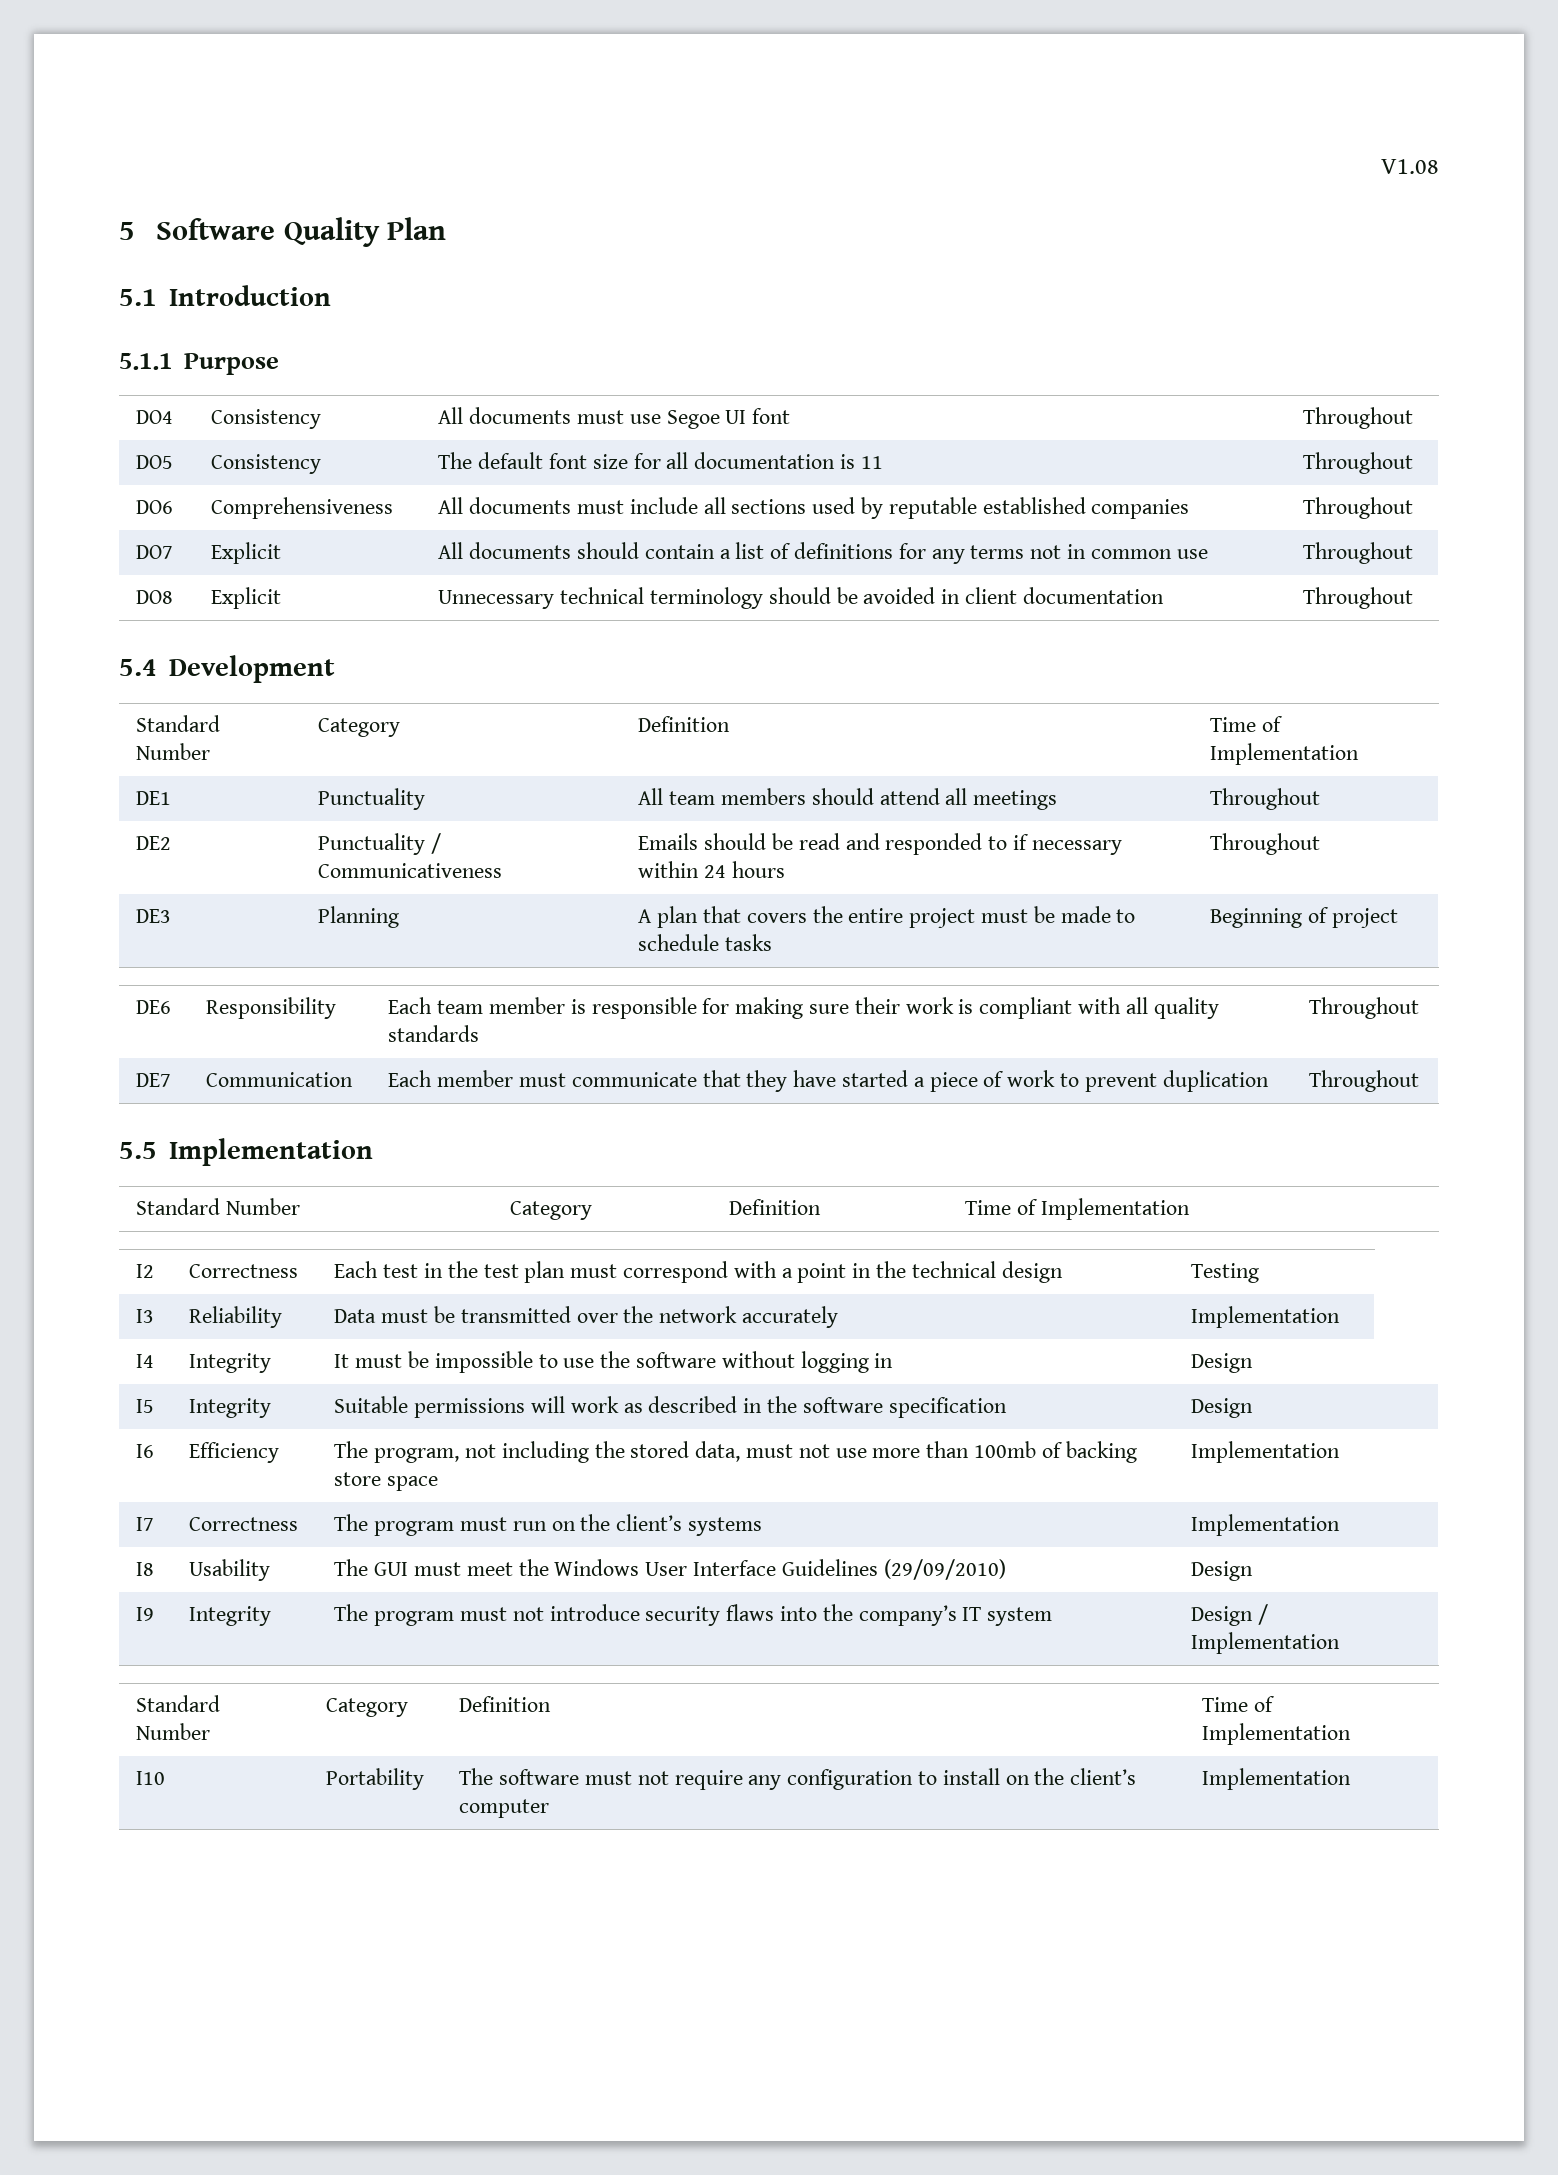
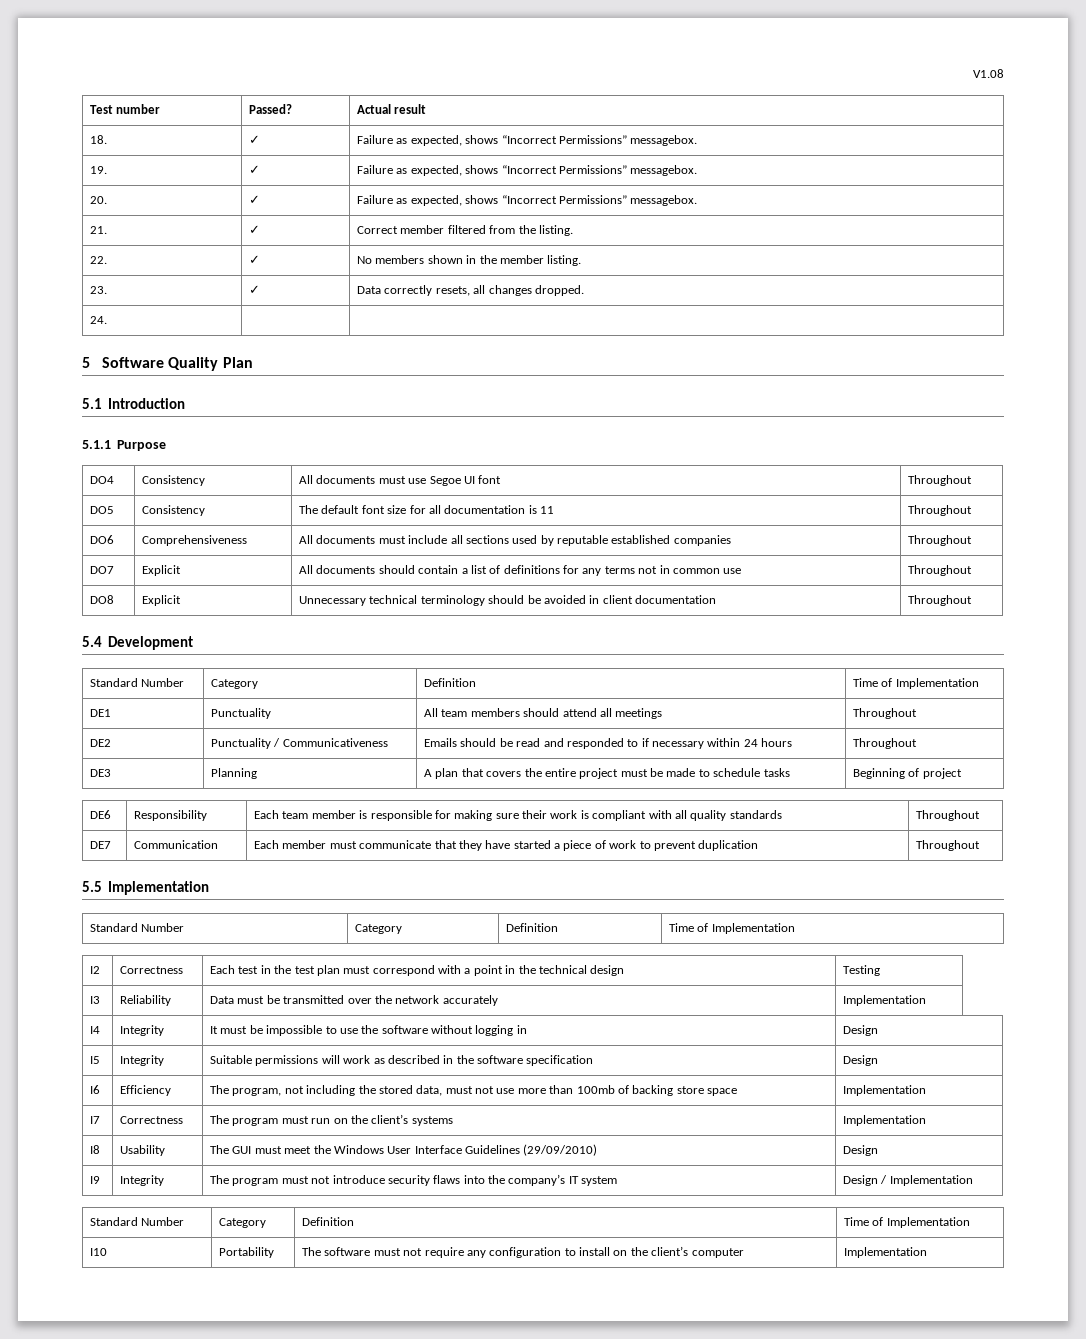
(1439, 166) none -> [90,104,161,114] [249,104,293,114] [357,104,427,114] [90,135,108,144] [249,135,261,144] [357,135,698,146] [90,166,108,174] [249,165,261,174] [357,165,698,176] [90,196,108,204] [249,195,261,204] [357,195,698,206] [90,226,108,234] [249,225,261,234] [357,225,573,236] [90,256,108,264] [249,255,261,264] [357,255,582,266] [90,286,108,294] [249,285,261,294] [357,285,584,296] [90,316,108,324] // Test number | Passed? | Actual result // 18. | ✓ | Failure as expected, shows “Incorrect Permissions” messagebox. // 19. | ✓ | Failure as expected, shows “Incorrect Permissions” messagebox. // 20. | ✓ | Failure as expected, shows “Incorrect Permissions” messagebox. // 21. | ✓ | Correct member filtered from the listing. // 22. | ✓ | No members shown in the member listing. // 23. | ✓ | Data correctly resets, all changes dropped. // 24. | |

